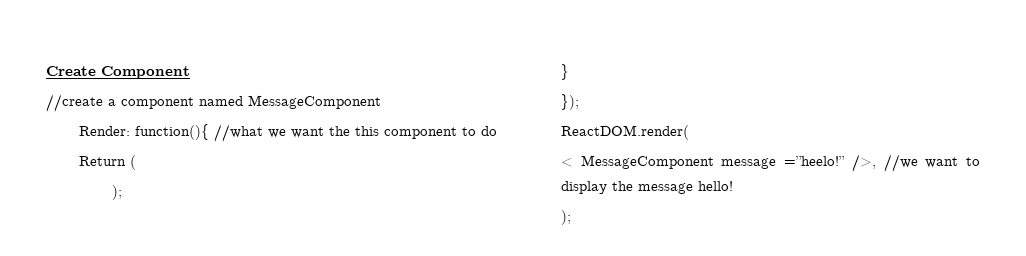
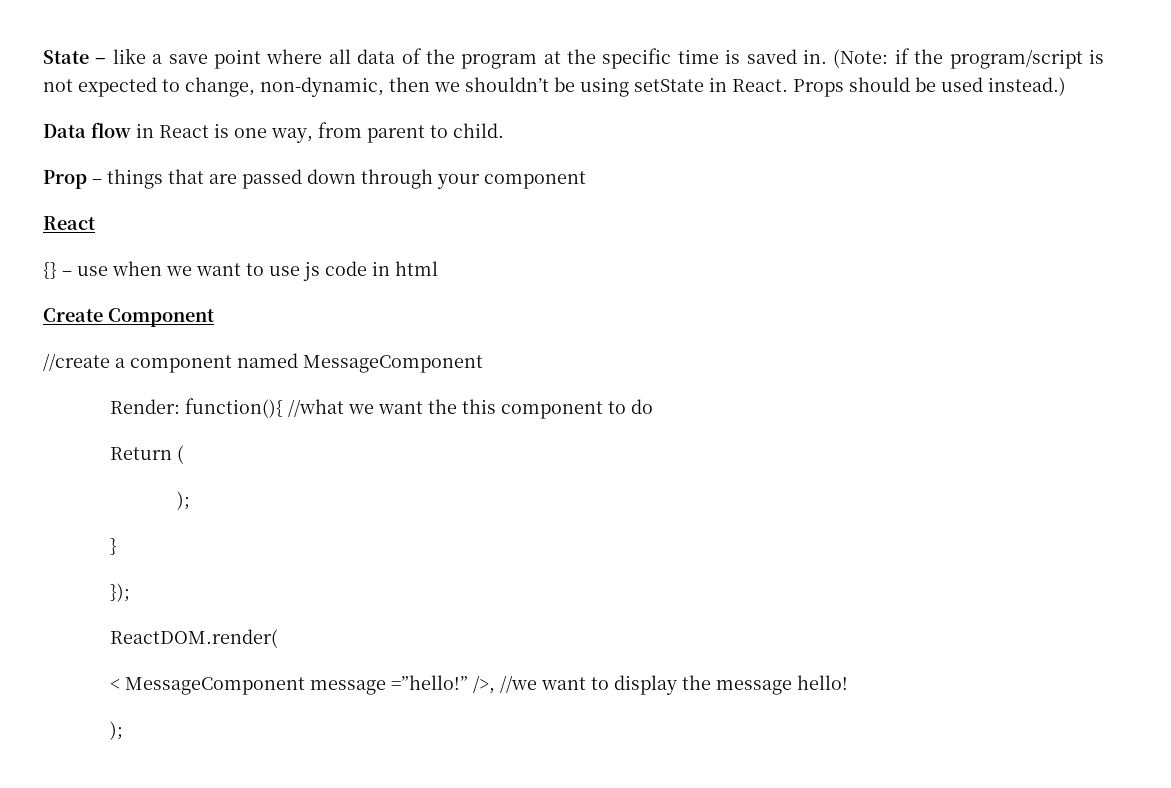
(46, 71) none -> [43,48,1105,69] [43,77,1066,97] [43,122,504,143] [43,169,586,189] [43,216,95,230] [43,261,438,281] State – like a save point where all data of the program at the specific time is saved in. (Note: if the program/script is not expected to change, non-dynamic, then we shouldn’t be using setState in React. Props should be used instead.) // Data flow in React is one way, from parent to child. // Prop – things that are passed down through your component // React // {} – use when we want to use js code in html //
[784,156,846,166] =”heelo!” -> [391,675,469,690] =”hello!”

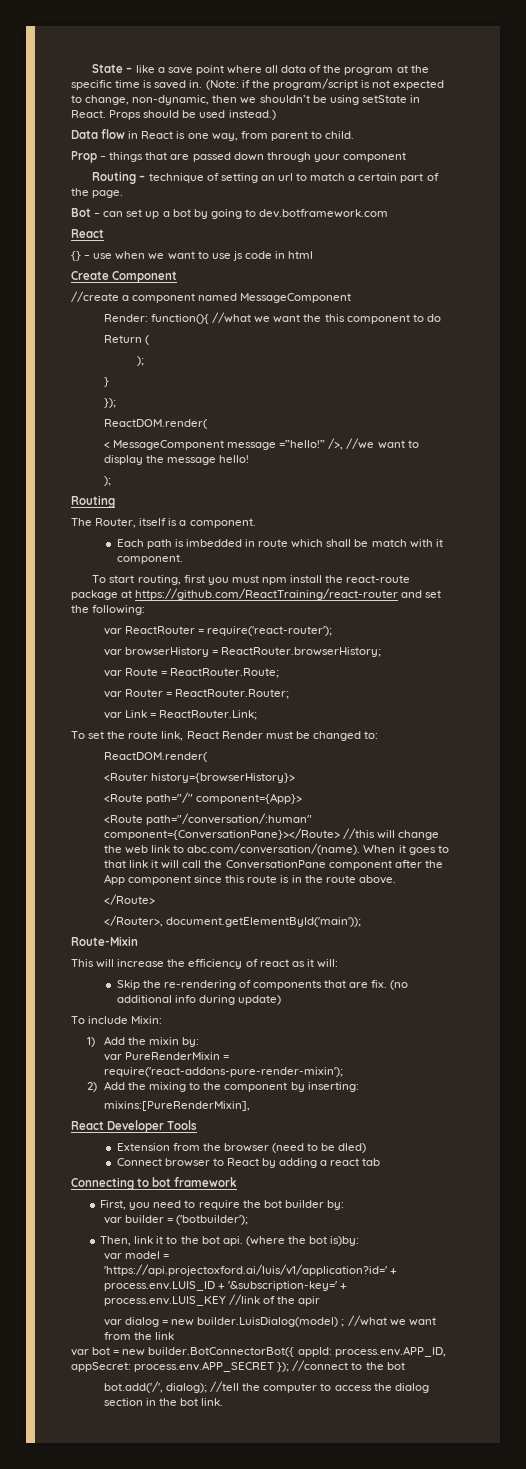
(586, 180) none -> [92,171,439,184] [71,188,124,198] [71,208,389,219] // Routing – technique of setting an url to match a certain part of the page. // Bot – can set up a bot by going to dev.botframework.com
(124, 730) none -> [71,495,115,508] [71,518,256,528] [116,539,443,549] [116,554,183,564] [92,575,411,585] [71,588,442,600] [71,605,146,615] [103,626,333,636] [103,647,382,657] [103,668,280,678] [103,689,290,699] [103,710,258,720] [71,731,379,741] [103,752,207,762] [103,773,296,783] [103,792,303,804] [103,813,313,825] [103,828,440,840] [103,843,449,855] [103,860,443,870] [103,874,396,885] [103,894,155,905] [103,915,362,927] [71,936,138,946] [71,959,338,969] [116,980,409,990] [116,995,281,1005] [71,1016,163,1024] [87,1036,200,1047] [103,1052,230,1061] [103,1067,343,1077] [87,1081,359,1092] [103,1101,250,1111] [71,1120,198,1133] [116,1143,367,1153] [116,1158,381,1168] [71,1177,238,1190] [100,1200,344,1210] [103,1215,249,1225] [100,1236,360,1246] [103,1251,170,1260] [103,1264,398,1276] [103,1281,348,1291] [103,1294,321,1306] [103,1315,436,1327] [103,1332,175,1340] [71,1346,446,1357] [71,1360,405,1372] [103,1381,429,1393] [103,1398,224,1406] // Routing // The Router, itself is a component. // Each path is imbedded in route which shall be match with it component. // To start routing, first you must npm install the react-route package at https://github.com/ReactTraining/react-router and set the following: // var ReactRouter = require('react-router'); // var browserHistory = ReactRouter.browserHistory; // var Route = ReactRouter.Route; // var Router = ReactRouter.Router; // var Link = ReactRouter.Link; // To set the route link, React Render must be changed to: // ReactDOM.render( // <Router history={browserHistory}> // <Route path="/" component={App}> // <Route path="/conversation/:human" component={ConversationPane}></Route> //this will change the web link to abc.com/conversation/(name). When it goes to that link it will call the ConversationPane component after the App component since this route is in the route above. // </Route> // </Router>, document.getElementById('main')); // Route-Mixin // This will increase the efficiency of react as it will: // Skip the re-rendering of components that are fix. (no additional info during update) // To include Mixin: // 1) Add the mixin by: // var PureRenderMixin = require('react-addons-pure-render-mixin'); // 2) Add the mixing to the component by inserting: // mixins:[PureRenderMixin], // React Developer Tools // Extension from the browser (need to be dled) // Connect browser to React by adding a react tab // Connecting to bot framework // First, you need to require the bot builder by: // var builder = ('botbuilder'); // Then, link it to the bot api. (where the bot is)by: // var model = 'https://api.projectoxford.ai/luis/v1/application?id=' + process.env.LUIS_ID + '&subscription-key=' + process.env.LUIS_KEY //link of the apir // var dialog = new builder.LuisDialog(model) ; //what we want from the link // var bot = new builder.BotConnectorBot({ appId: process.env.APP_ID, appSecret: process.env.APP_SECRET }); //connect to the bot // bot.add('/', dialog); //tell the computer to access the dialog section in the bot link.

